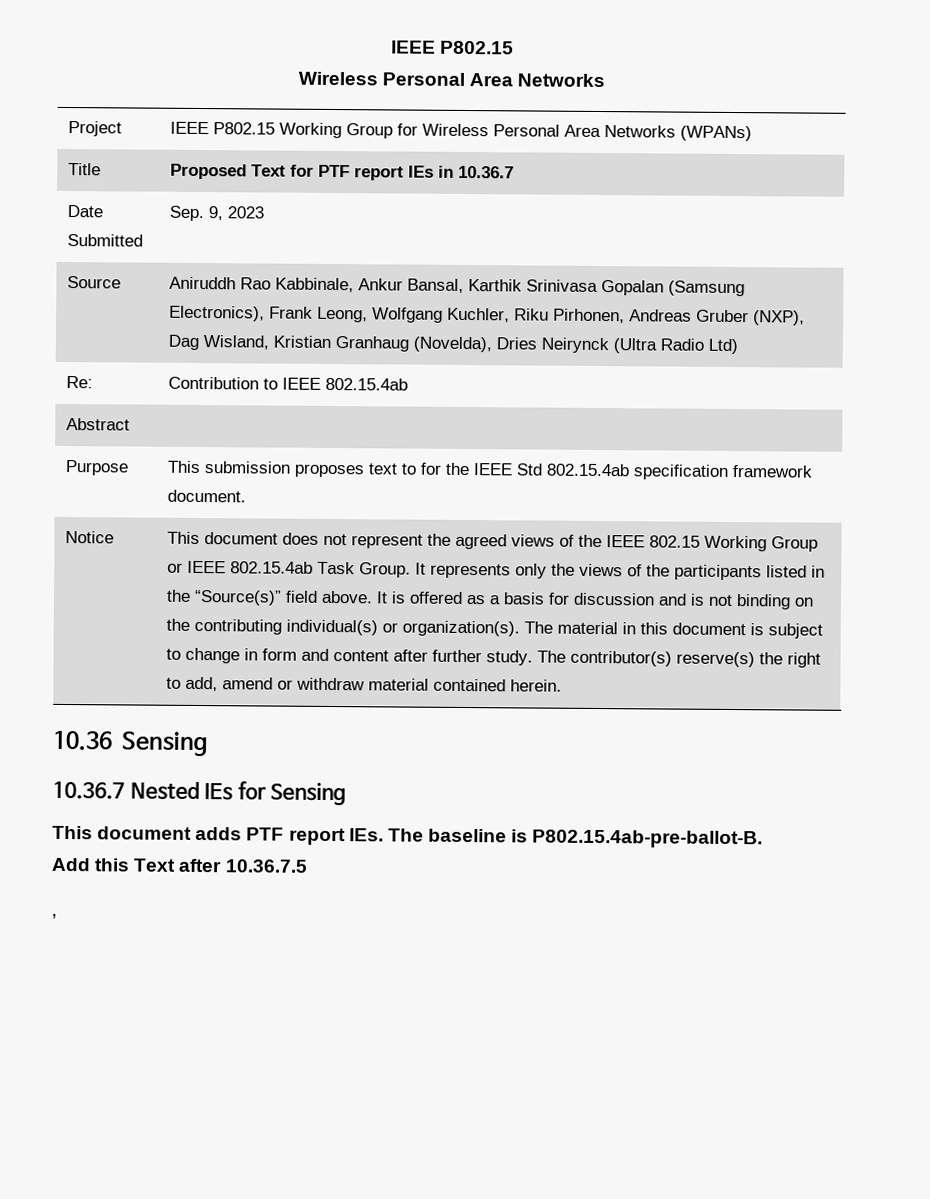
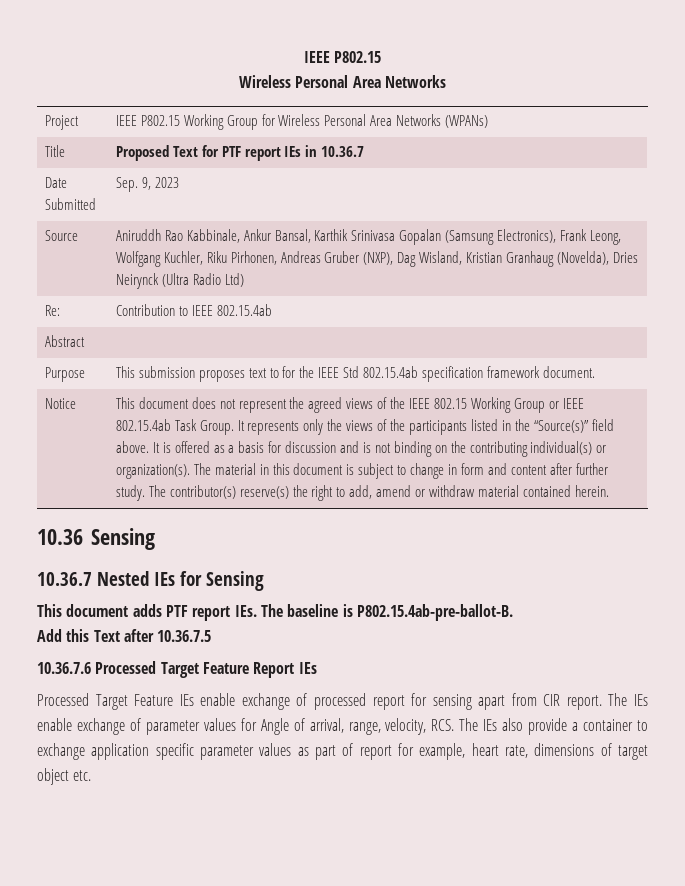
[51,913,57,919] , -> [37,661,317,678] [37,693,648,710] [37,718,649,735] [37,743,648,760] [37,768,92,785] 10.36.7.6 Processed Target Feature Report IEs // Processed Target Feature IEs enable exchange of processed report for sensing apart from CIR report. The IEs enable exchange of parameter values for Angle of arrival, range, velocity, RCS. The IEs also provide a container to exchange application specific parameter values as part of report for example, heart rate, dimensions of target object etc.

